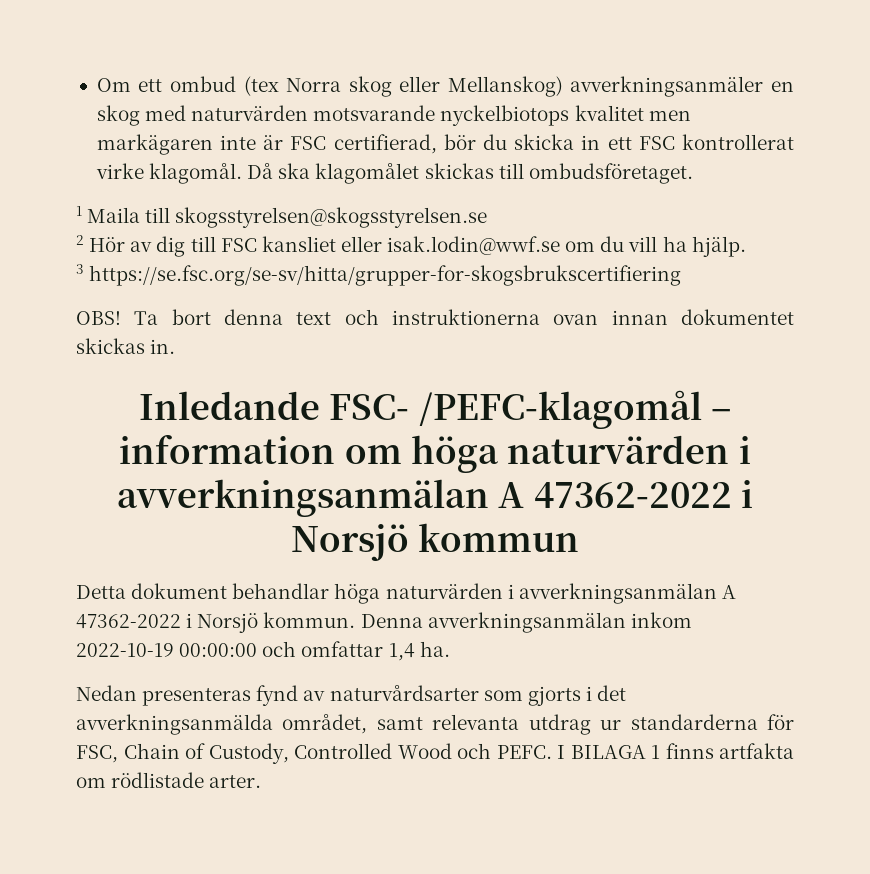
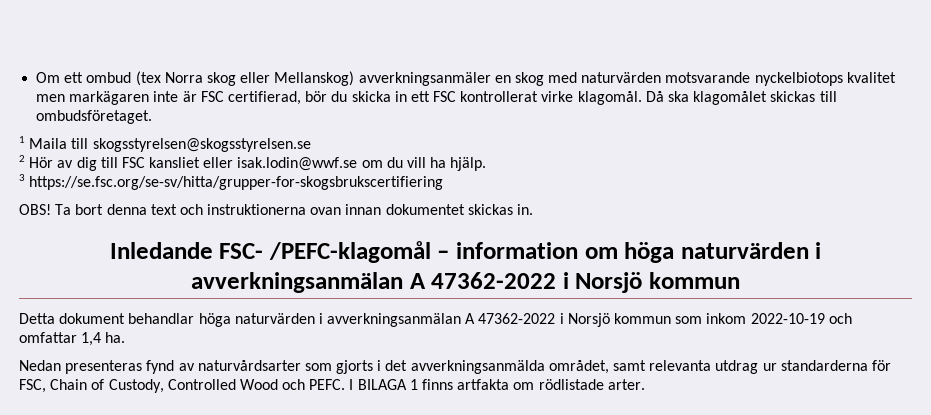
[263,612,626,633] kommun. Denna avverkningsanmälan -> [614,313,703,324] kommun som
[179,643,258,657] 00:00:00 -> (825, 318) none

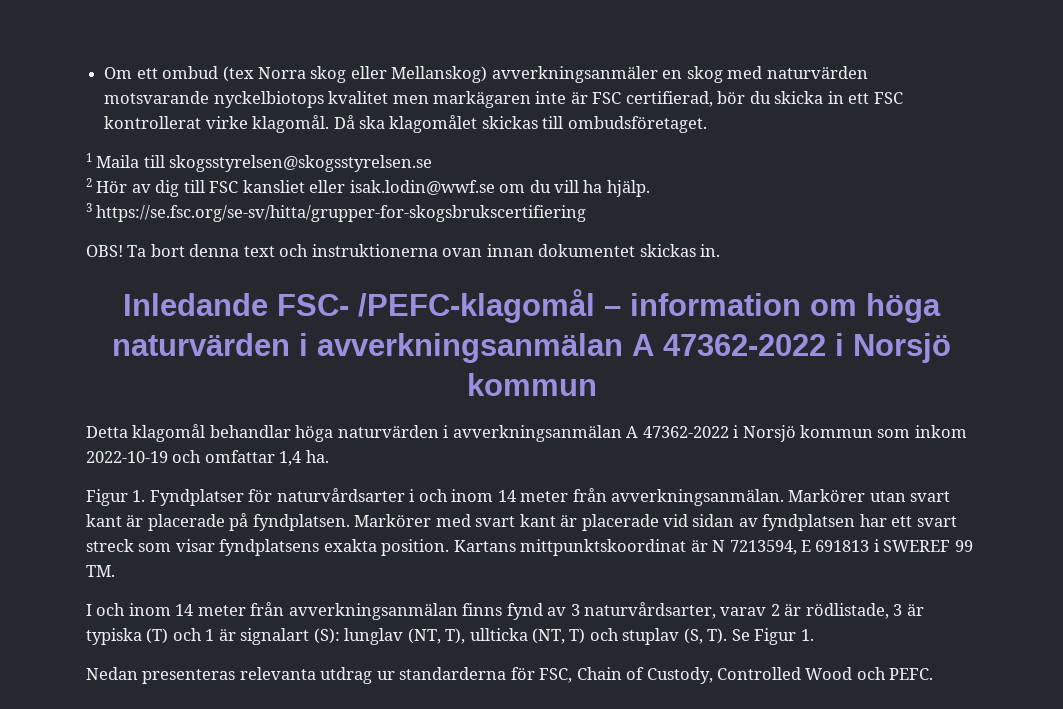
[59,313,126,324] dokument -> [132,424,206,442] klagomål
[19,360,647,374] Nedan presenteras fynd av naturvårdsarter som gjorts i det avverkningsanmälda området, samt -> [86,488,951,506] [86,513,957,531] [86,539,973,556] [86,565,115,577] [86,602,924,620] [86,628,814,645] [86,667,236,684] Figur 1. Fyndplatser för naturvårdsarter i och inom 14 meter från avverkningsanmälan. Markörer utan svart kant är placerade på fyndplatsen. Markörer med svart kant är placerade vid sidan av fyndplatsen har ett svart streck som visar fyndplatsens exakta position. Kartans mittpunktskoordinat är N 7213594, E 691813 i SWEREF 99 TM. // I och inom 14 meter från avverkningsanmälan finns fynd av 3 naturvårdsarter, varav 2 är rödlistade, 3 är typiska (T) och 1 är signalart (S): lunglav (NT, T), ullticka (NT, T) och stuplav (S, T). Se Figur 1. // Nedan presenteras
[349,379,645,390] I BILAGA 1 finns artfakta om rödlistade arter. -> (934, 674) none

